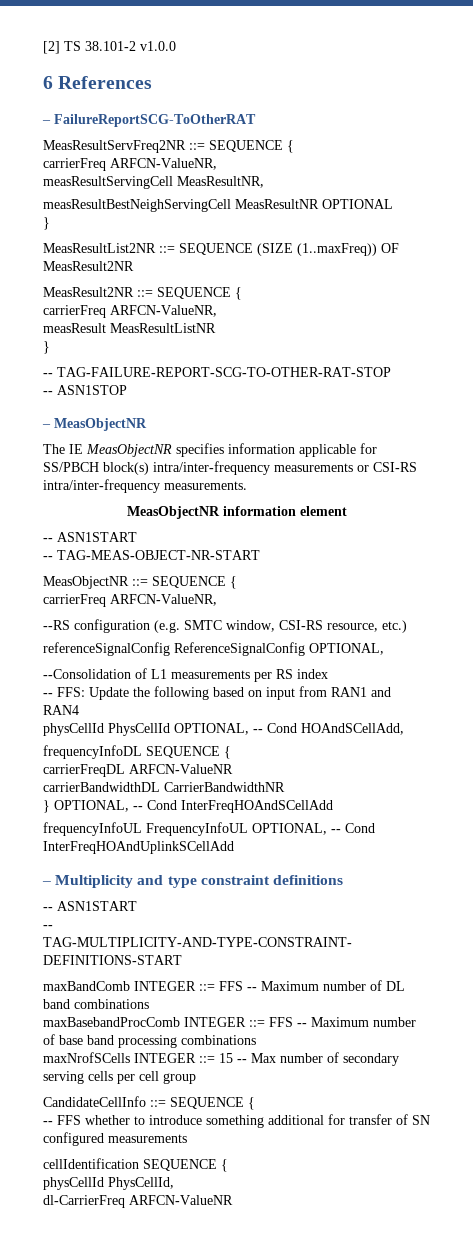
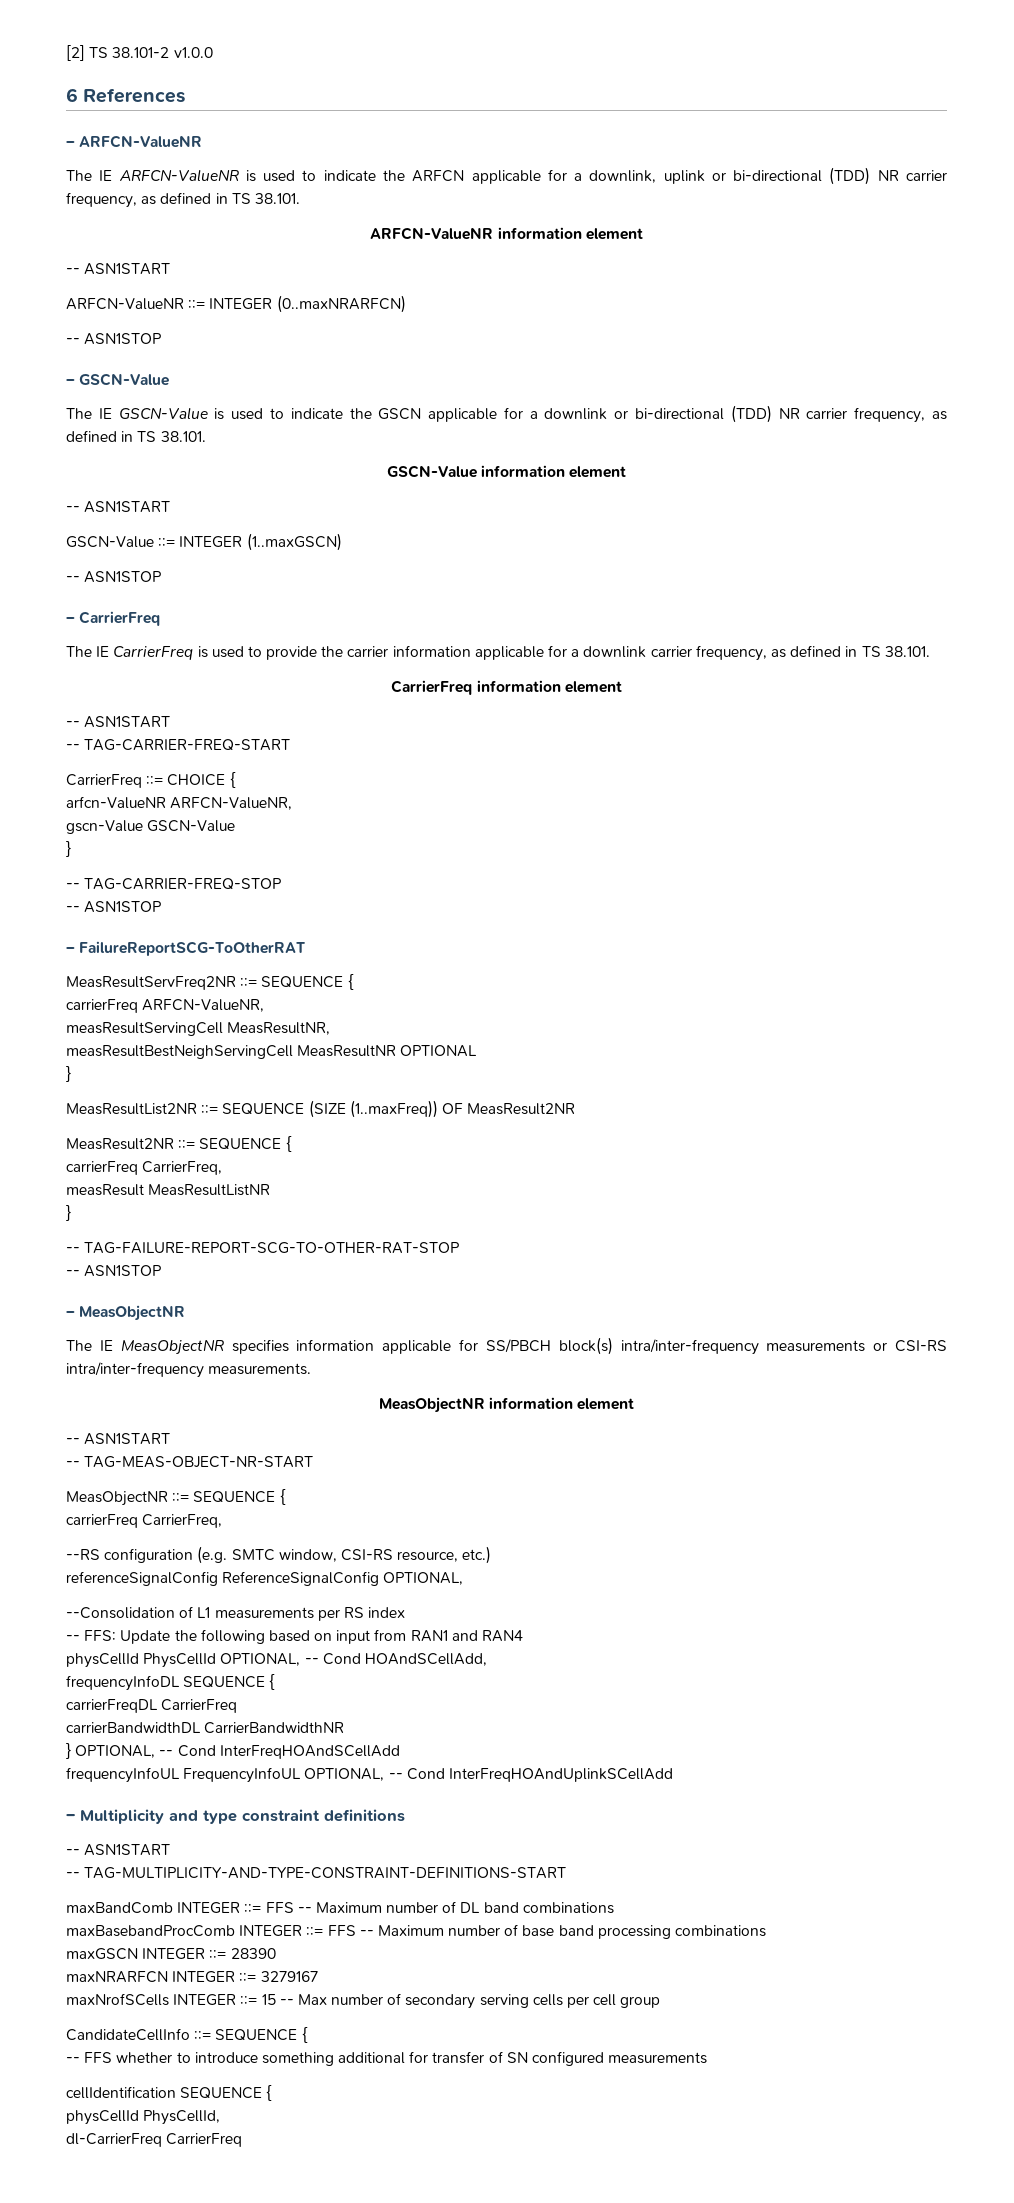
(153, 82) none -> [66,135,203,148] [66,167,948,185] [66,192,300,208] [370,227,643,240] [66,263,171,275] [66,295,406,313] [66,333,162,345] [66,373,170,386] [66,405,947,423] [66,430,206,442] [386,465,627,478] [66,501,171,513] [66,533,342,551] [66,571,162,583] [66,611,161,626] [66,645,930,661] [391,680,622,695] [66,716,171,728] [66,739,291,751] [66,772,236,788] [66,796,293,810] [66,820,236,834] [66,841,71,857] [66,878,282,890] [66,901,162,913] // – ARFCN-ValueNR // The IE ARFCN-ValueNR is used to indicate the ARFCN applicable for a downlink, uplink or bi-directional (TDD) NR carrier frequency, as defined in TS 38.101. // ARFCN-ValueNR information element // -- ASN1START // ARFCN-ValueNR ::= INTEGER (0..maxNRARFCN) // -- ASN1STOP // – GSCN-Value // The IE GSCN-Value is used to indicate the GSCN applicable for a downlink or bi-directional (TDD) NR carrier frequency, as defined in TS 38.101. // GSCN-Value information element // -- ASN1START // GSCN-Value ::= INTEGER (1..maxGSCN) // -- ASN1STOP // – CarrierFreq // The IE CarrierFreq is used to provide the carrier information applicable for a downlink carrier frequency, as defined in TS 38.101. // CarrierFreq information element // -- ASN1START // -- TAG-CARRIER-FREQ-START // CarrierFreq ::= CHOICE { // arfcn-ValueNR ARFCN-ValueNR, // gscn-Value GSCN-Value // } // -- TAG-CARRIER-FREQ-STOP // -- ASN1STOP
[110,305,217,317] ARFCN-ValueNR, -> [142,1161,223,1175] CarrierFreq,
[110,594,217,606] ARFCN-ValueNR, -> [142,1514,223,1528] CarrierFreq,
[129,764,233,774] ARFCN-ValueNR -> [161,1699,238,1713] CarrierFreq
(256, 1040) none -> [66,1948,276,1960] [66,1971,318,1983] // maxGSCN INTEGER ::= 28390 // maxNRARFCN INTEGER ::= 3279167
[129,1195,233,1205] ARFCN-ValueNR -> [166,2133,243,2147] CarrierFreq

